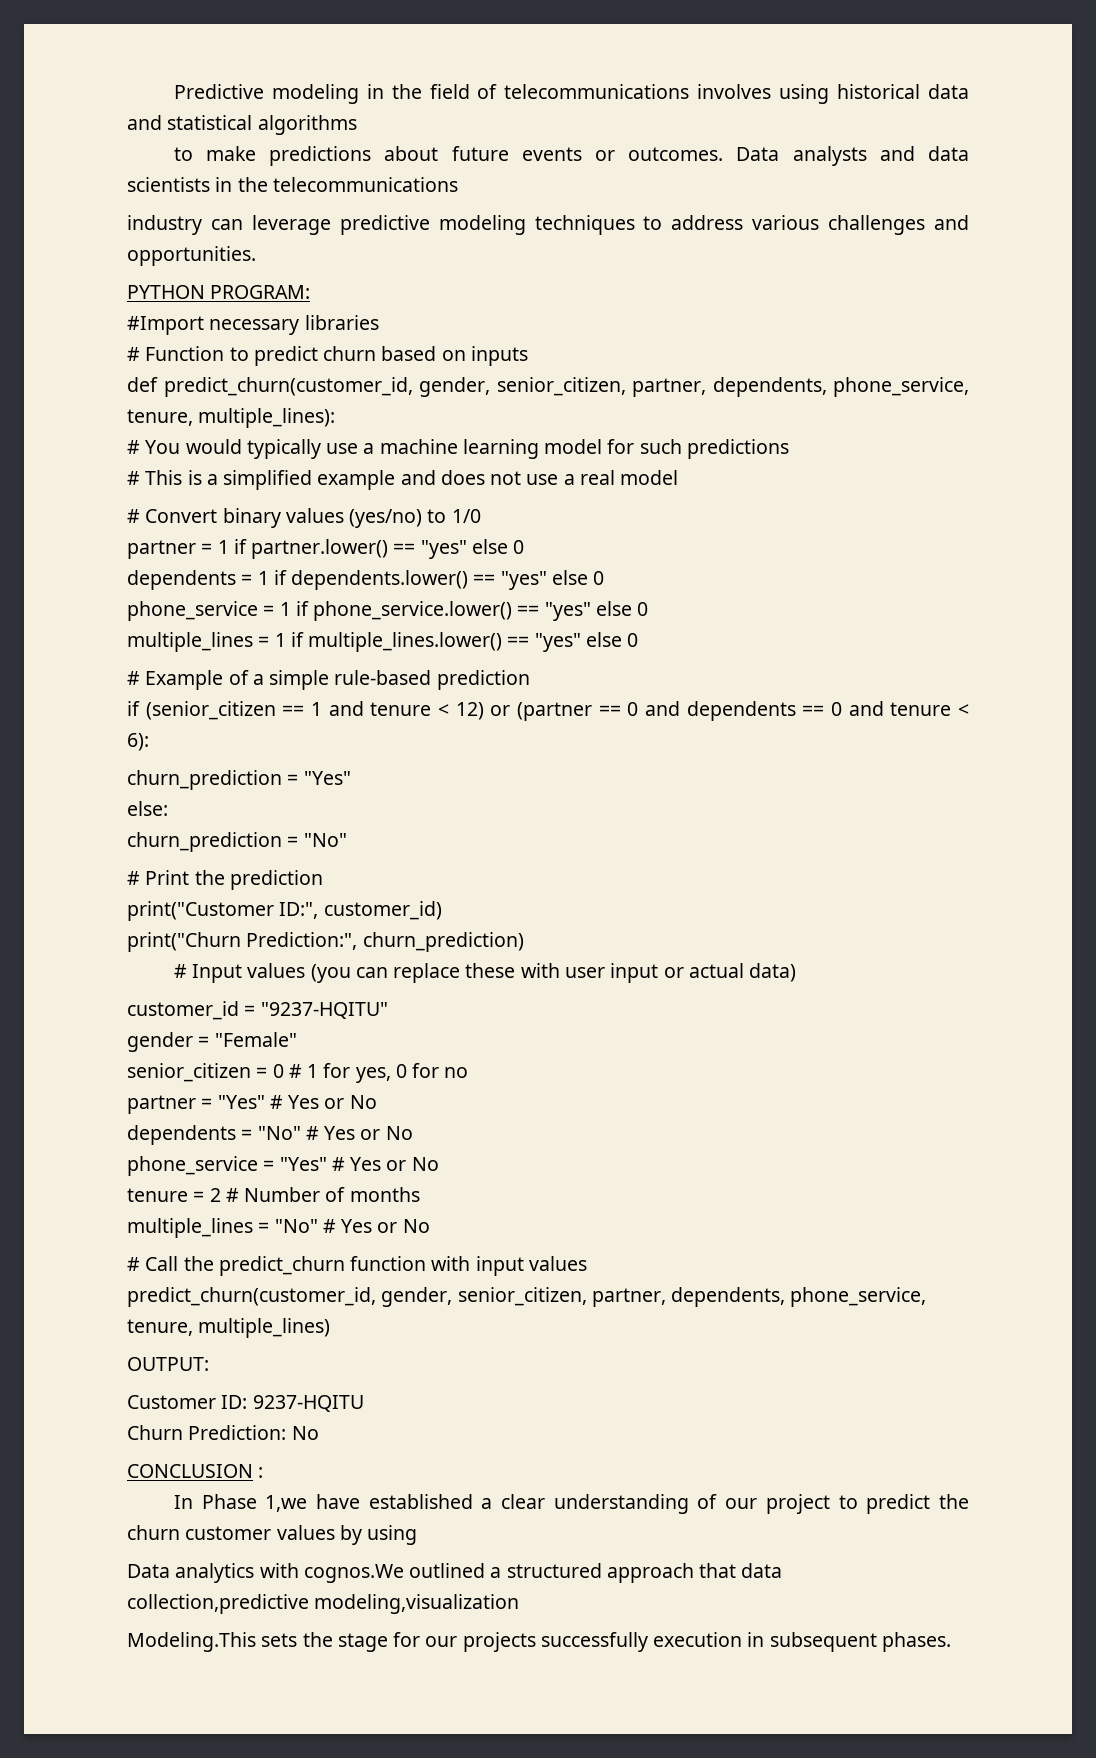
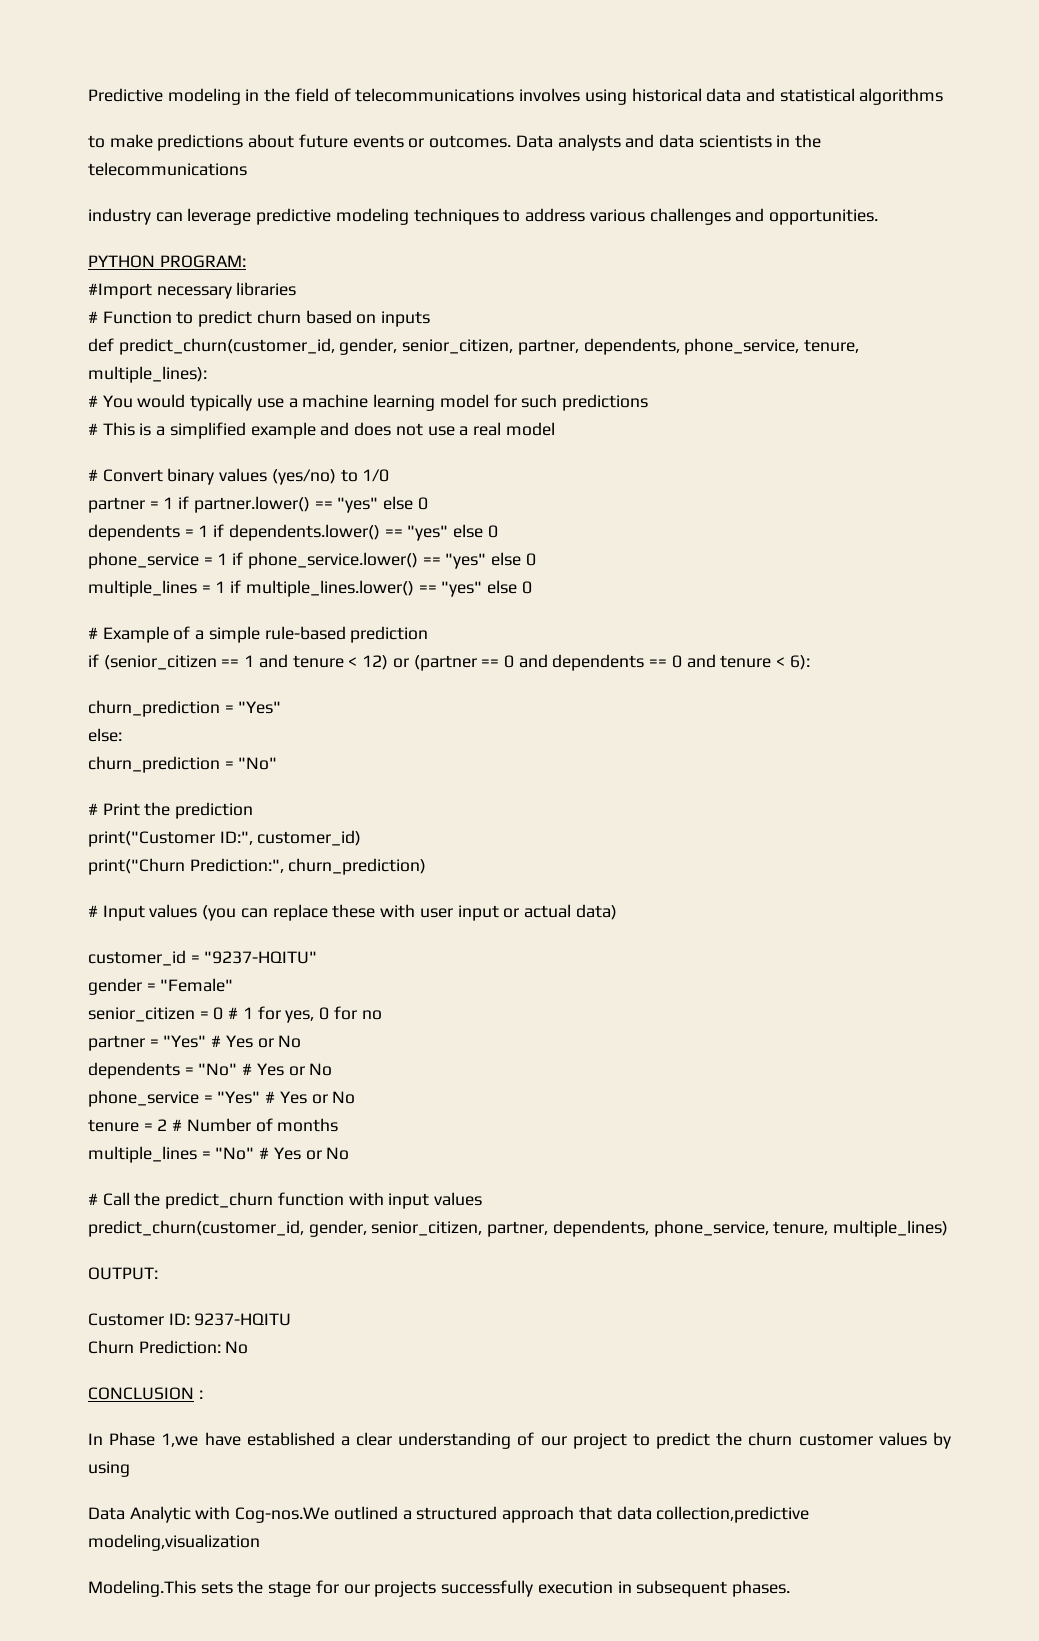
[175,1563,404,1583] analytics with cognos.We -> [129,1506,330,1523] Analytic with Cog-nos.We

